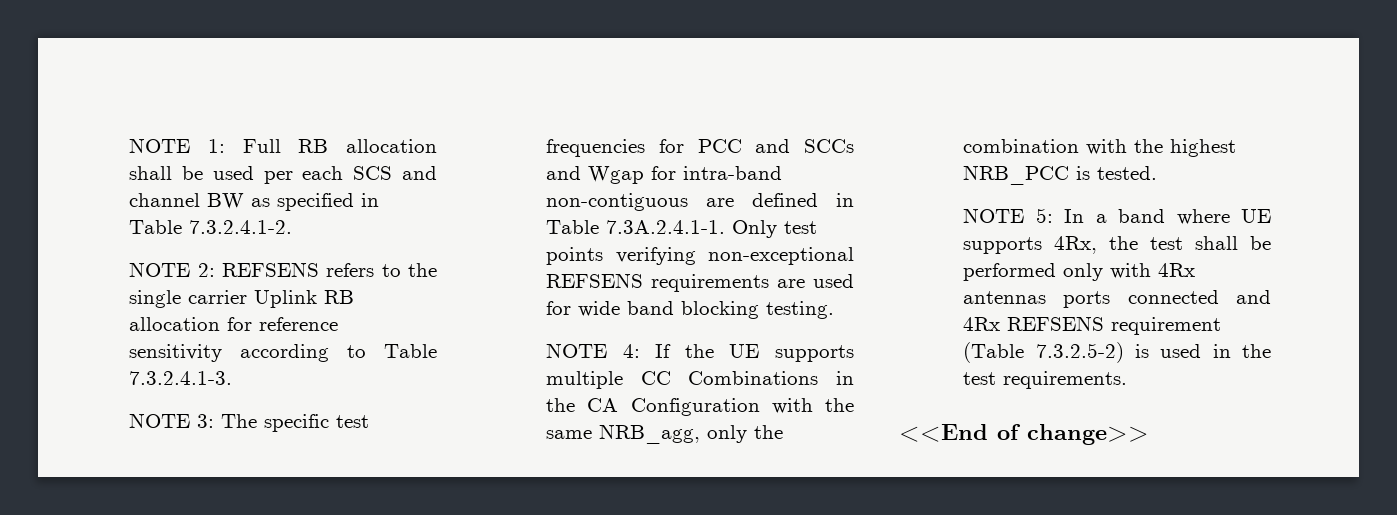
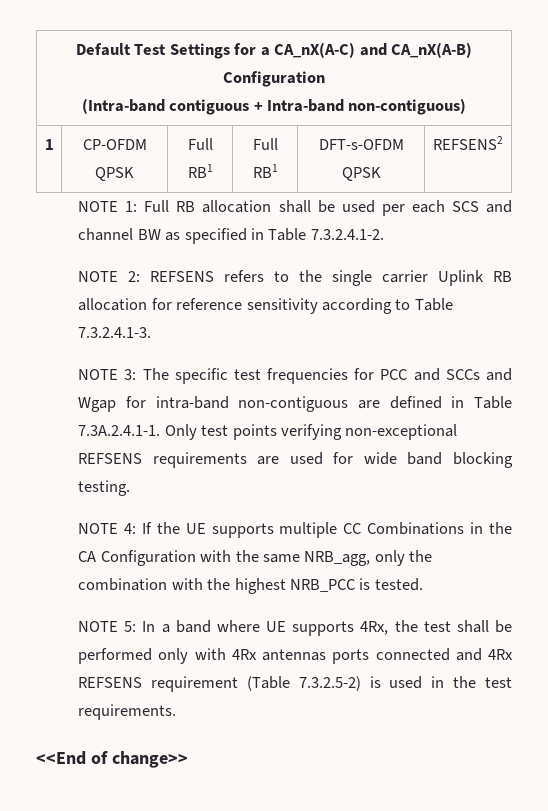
(129, 145) none -> [75,42,473,59] [223,71,325,87] [81,98,467,115] [44,139,54,150] [82,139,147,150] [95,167,134,181] [187,138,213,150] [187,164,213,178] [252,138,278,150] [252,164,278,178] [318,139,404,150] [341,167,381,181] [433,136,503,150] Default Test Settings for a CA_nX(A-C) and CA_nX(A-B) Configuration // (Intra-band contiguous + Intra-band non-contiguous) // 1 | CP-OFDM QPSK | Full RB1 | Full RB1 | DFT-s-OFDM QPSK | REFSENS2 //

